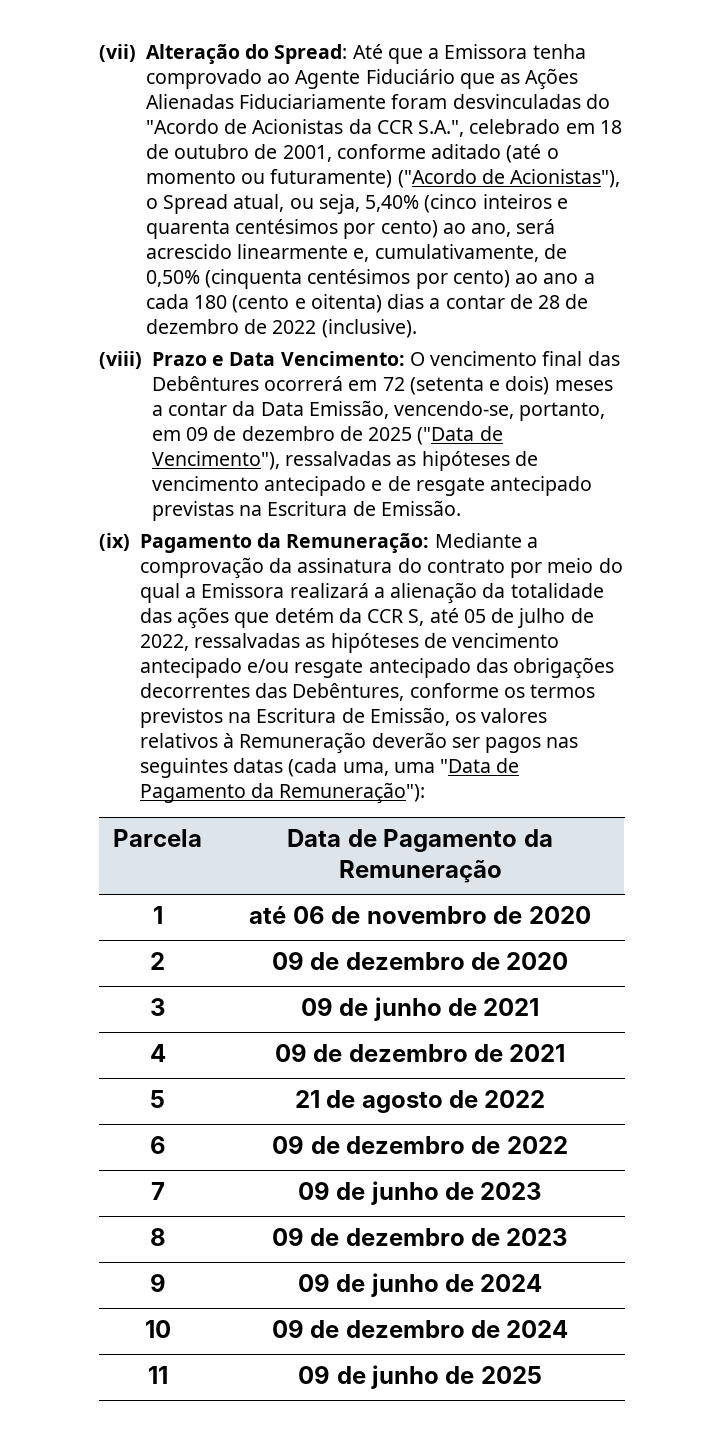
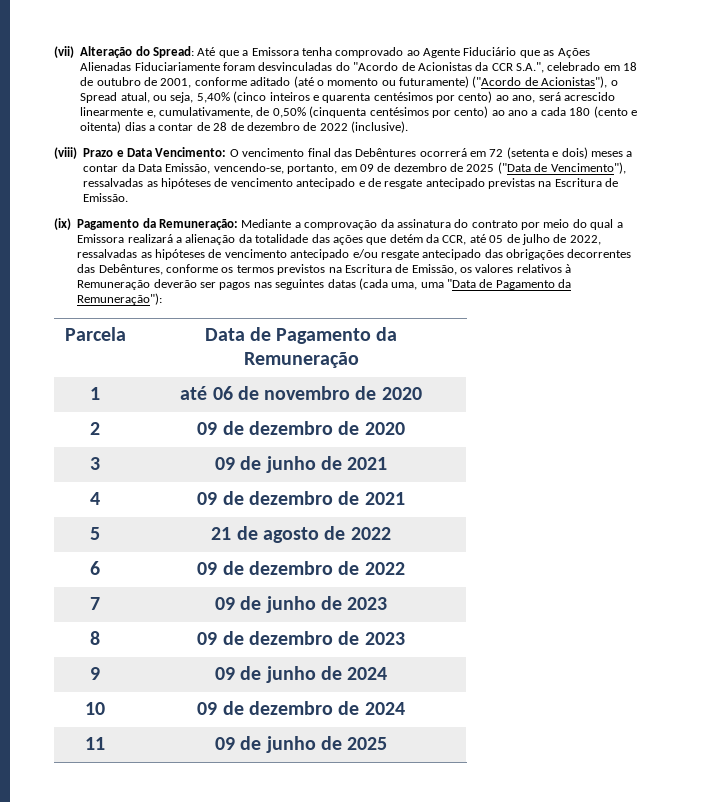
[367,609,425,626] CCR S, -> [442,235,467,245] CCR,

